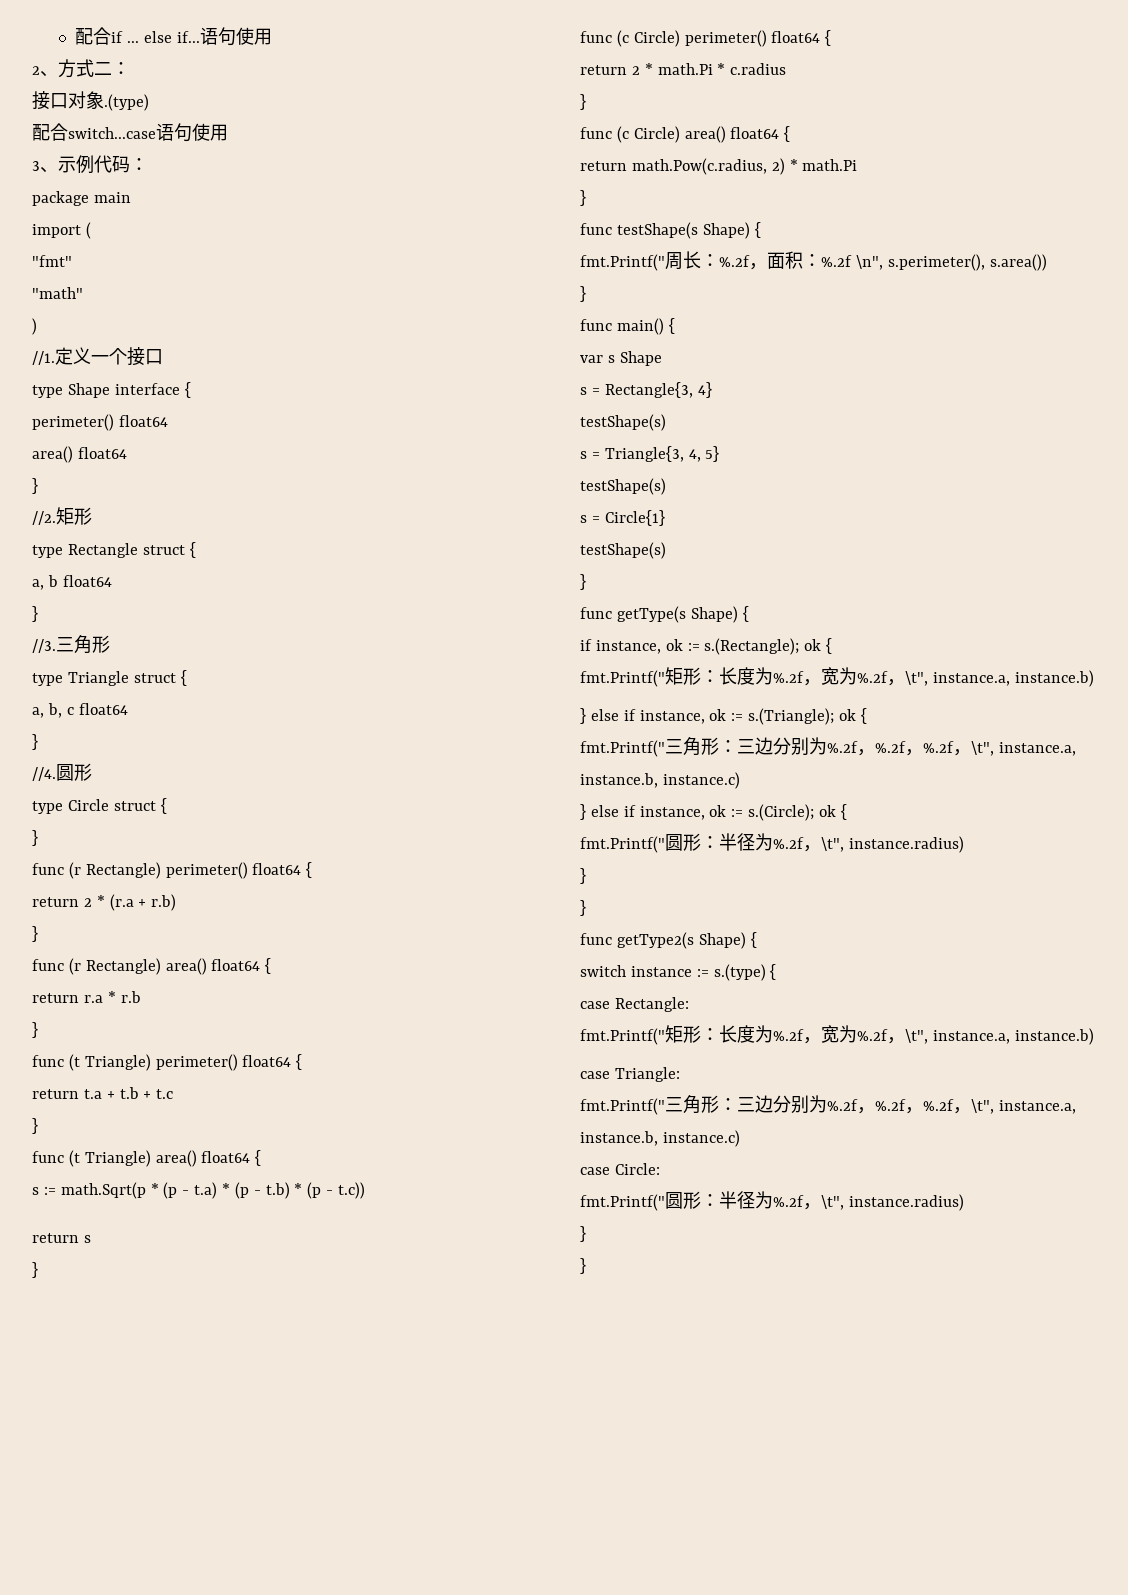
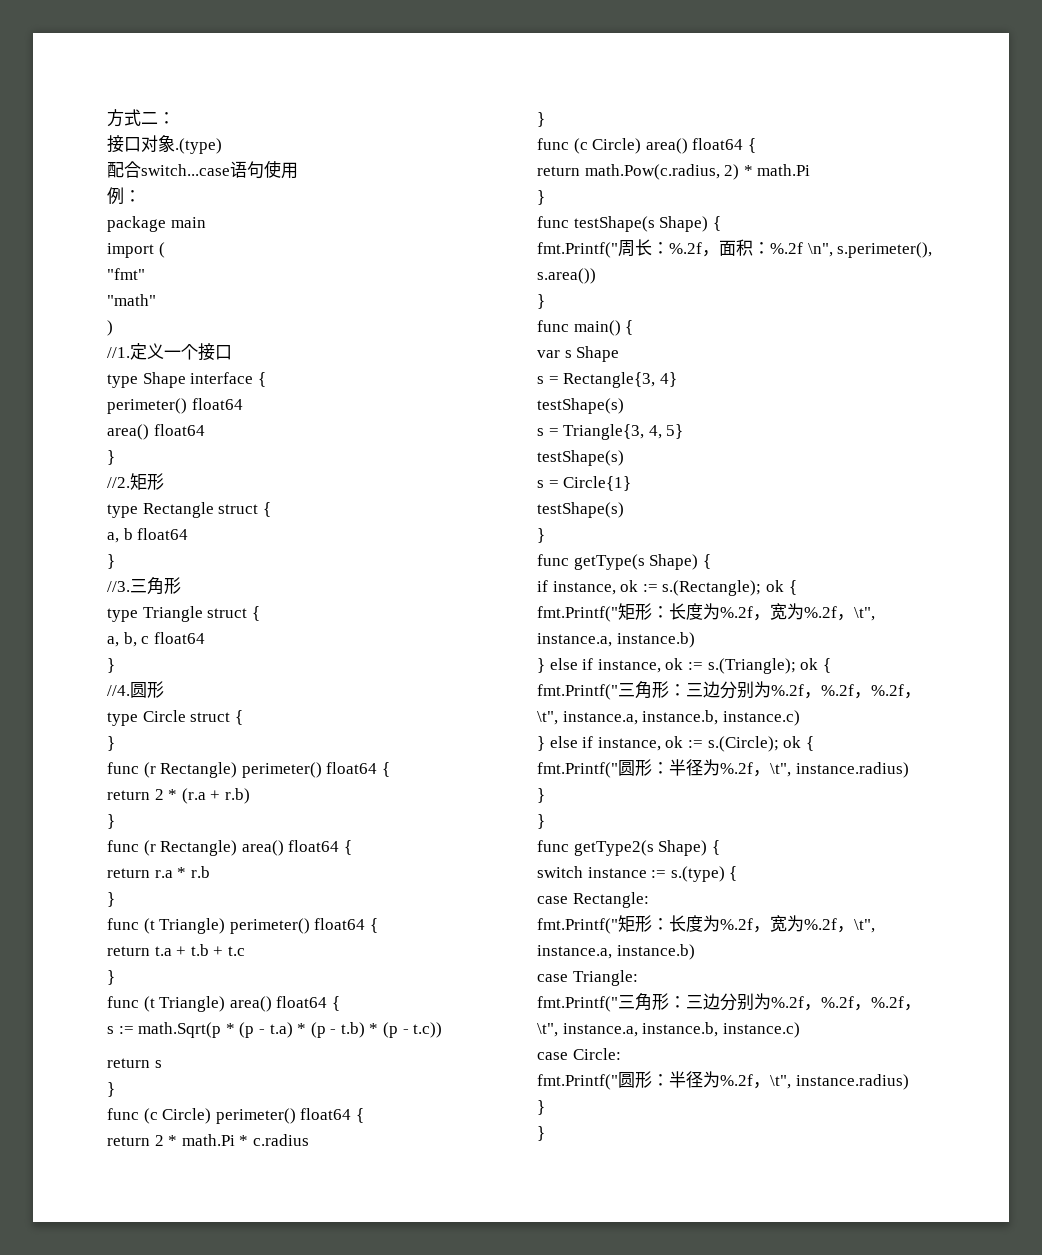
[75,27,272,46] [32,66,58,77] 配合if ... else if...语句使用 // 2、 -> (107, 118) none
[32,155,130,174] 3、示例代码 -> [107,187,124,205] 例

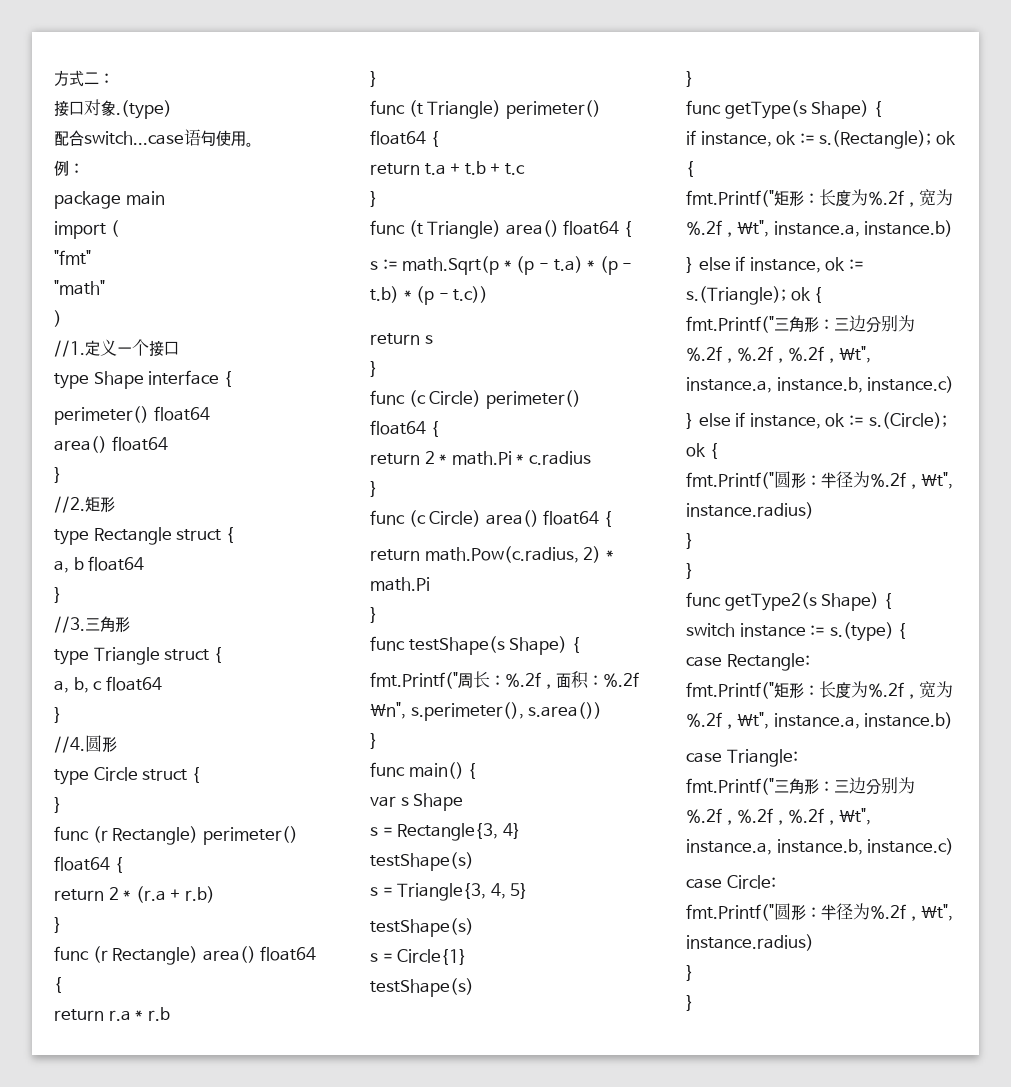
(298, 170) none -> [246,142,254,147] 。

